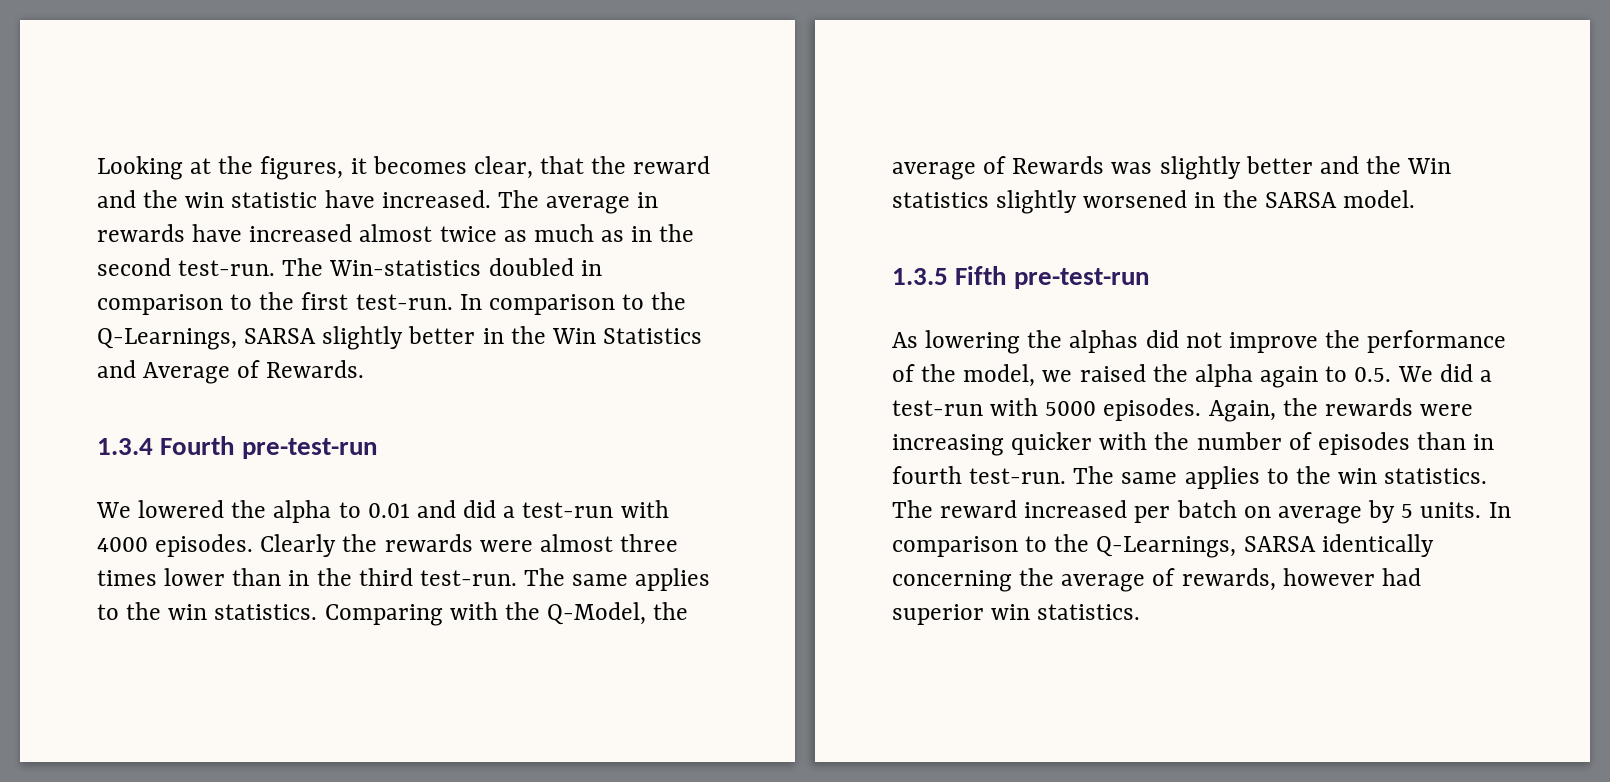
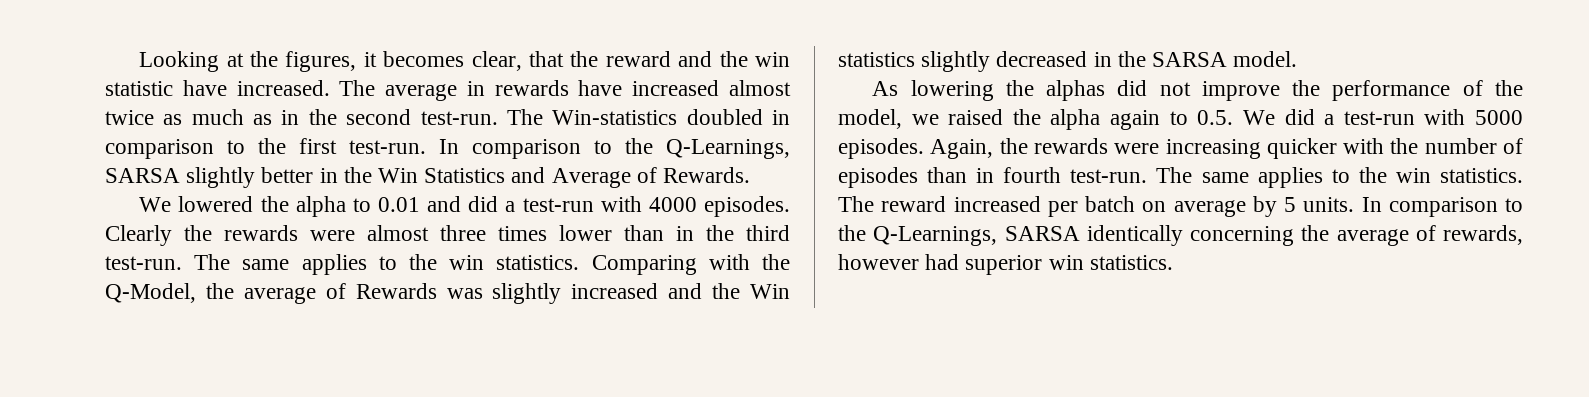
[97,436,377,459] // 1.3.4 Fourth pre-test-run -> (751, 175) none
[1245,156,1313,174] better -> [571,283,659,299] increased
[1083,190,1188,208] worsened -> [996,51,1088,67] decreased
[892,266,1149,289] // 1.3.5 Fifth pre-test-run -> (1298, 59) none

